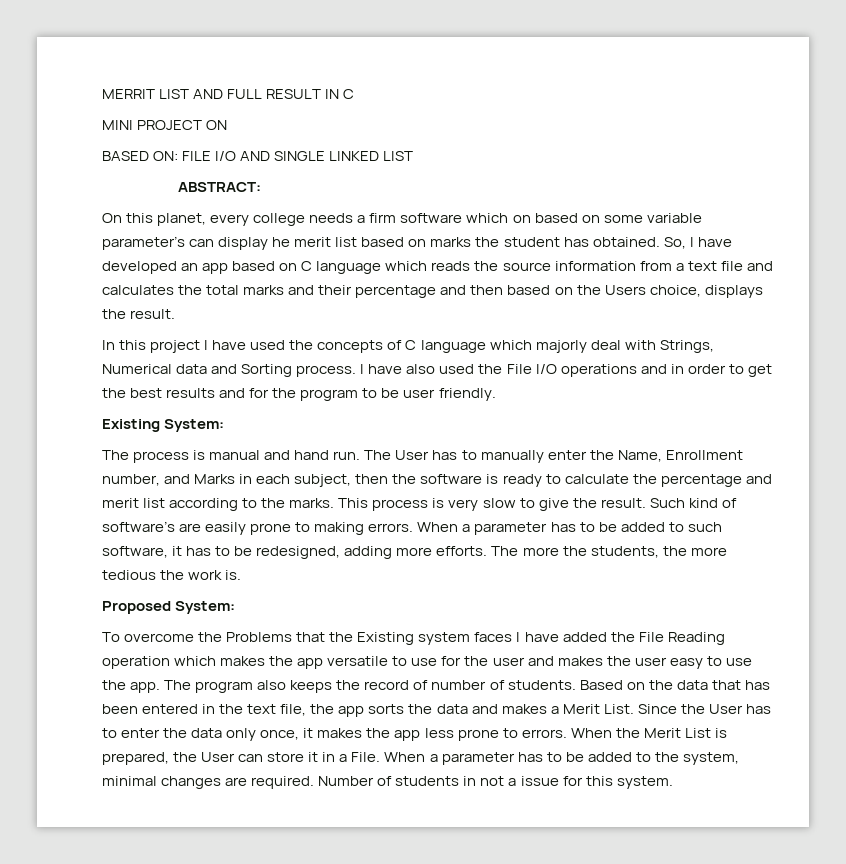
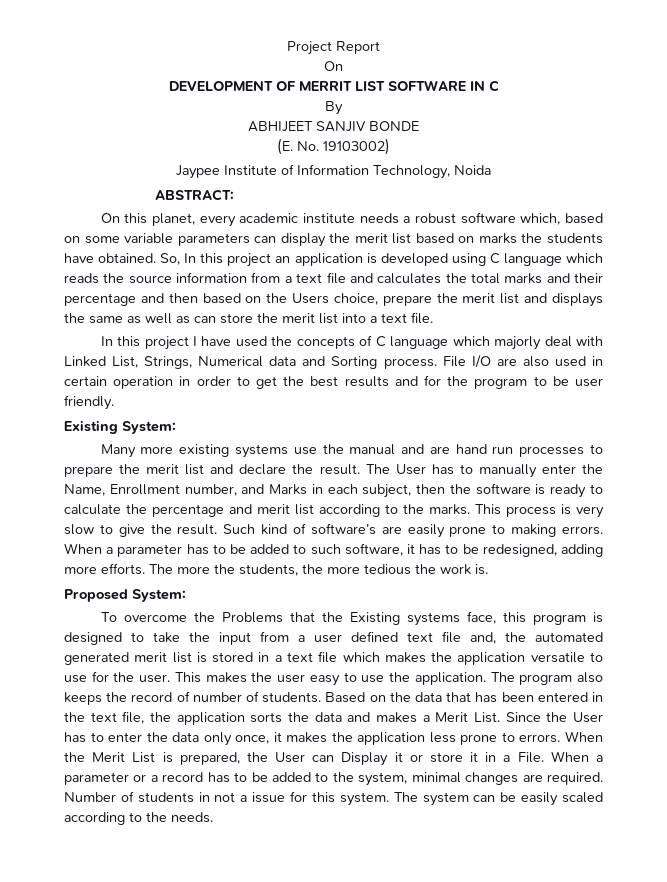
[102,89,355,99] [102,120,228,130] [102,151,414,161] MERRIT LIST AND FULL RESULT IN C // MINI PROJECT ON // BASED ON: FILE I/O AND SINGLE LINKED LIST -> [287,41,380,55] [324,61,343,71] [168,80,499,92] [325,101,343,115] [248,121,419,132] [277,138,390,155] [176,164,491,179] Project Report // On // DEVELOPMENT OF MERRIT LIST SOFTWARE IN C // By // ABHIJEET SANJIV BONDE // (E. No. 19103002) // Jaypee Institute of Information Technology, Noida
[253,213,531,226] college needs a firm software which on -> [239,212,561,225] academic institute needs a robust software which,
[102,236,185,250] parameter’s -> [177,233,250,246] parameters
[272,237,291,247] he -> [329,233,351,243] the
[503,237,732,249] [102,261,298,274] student has obtained. So, I have developed an app based on -> [547,233,604,244] [64,253,486,267] students have obtained. So, In this project an application is developed using
[704,285,763,298] [102,309,176,319] displays the result. -> [382,293,604,307] [64,312,433,324] prepare the merit list and displays the same as well as can store the merit list into a text file.
(656, 345) none -> [64,356,139,368] Linked List,
[360,364,667,377] I have also used the File I/O operations and -> [442,355,604,368] [64,376,174,389] File I/O are also used in certain operation
[102,450,361,463] The process is manual and hand run. -> [100,444,603,458] [64,464,360,477] Many more existing systems use the manual and are hand run processes to prepare the merit list and declare the result.
[418,632,725,645] [102,656,170,669] system faces I have added the File Reading operation -> [406,611,603,626] [64,631,603,645] [64,651,338,665] systems face, this program is designed to take the input from a user defined text file and, the automated generated merit list is stored in a text file
[297,658,324,669] app -> [457,652,526,665] application
[492,656,554,666] user and -> [139,672,201,683] user. This
[130,682,161,693] app. -> [414,672,486,685] application.
[338,706,365,717] app -> [176,712,245,725] application
[394,730,421,741] app -> [357,732,426,745] application
(264, 758) none -> [341,752,423,766] Display it or
(515, 758) none -> [133,772,204,782] or a record
(673, 782) none -> [393,792,604,806] [64,812,213,825] The system can be easily scaled according to the needs.

